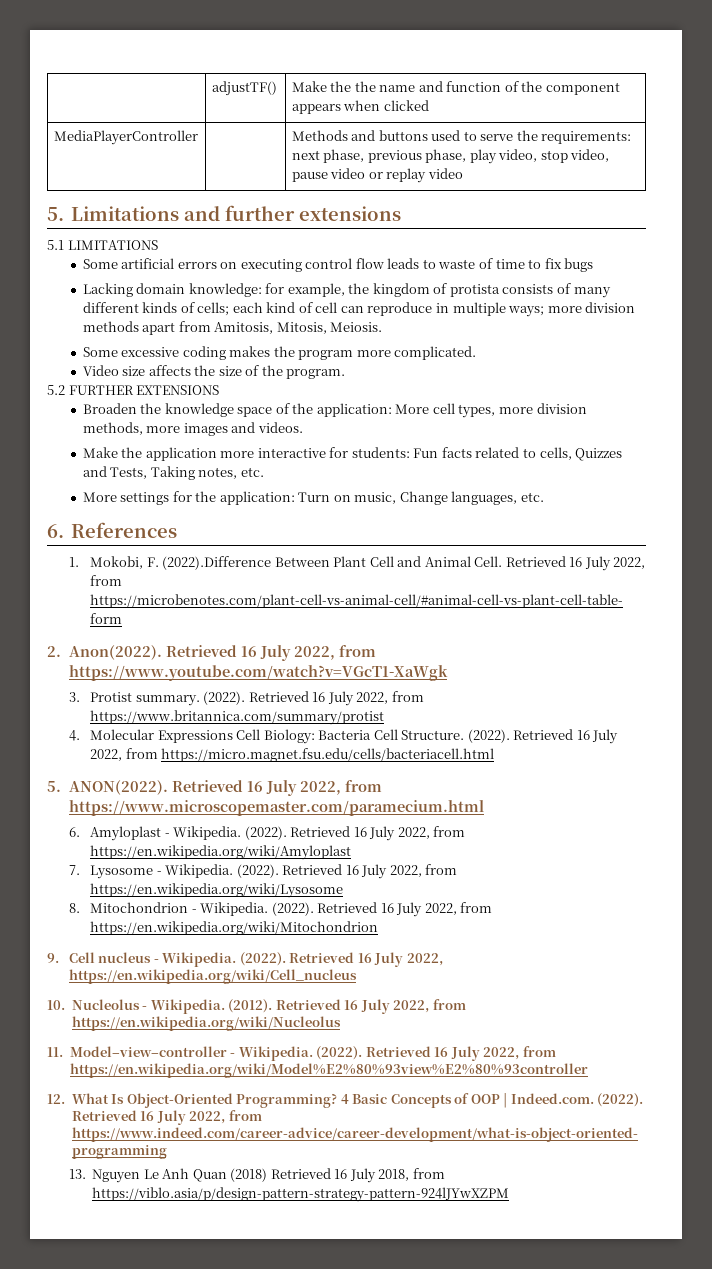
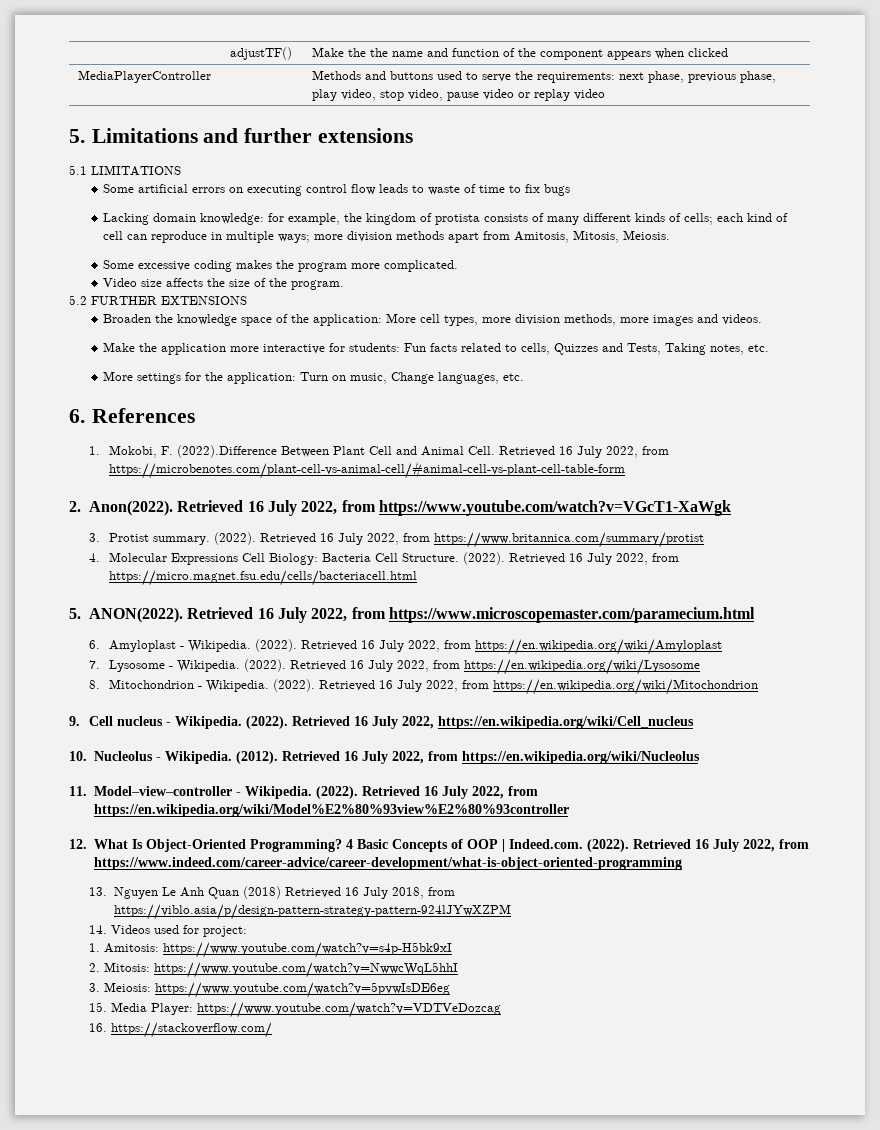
(510, 1194) none -> [89,925,248,937] [89,942,453,958] [89,962,459,978] [89,982,451,998] [89,1002,502,1018] [89,1022,273,1038] // 14. Videos used for project: // 1. Amitosis: https://www.youtube.com/watch?v=s4p-H5bk9xI // 2. Mitosis: https://www.youtube.com/watch?v=NwwcWqL5hhI // 3. Meiosis: https://www.youtube.com/watch?v=5pvwIsDE6eg // 15. Media Player: https://www.youtube.com/watch?v=VDTVeDozcag // 16. https://stackoverflow.com/

